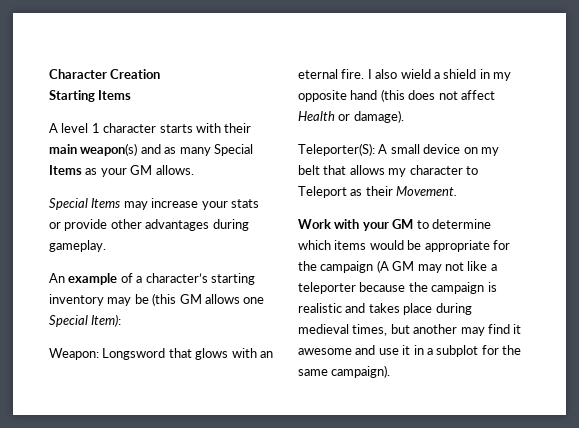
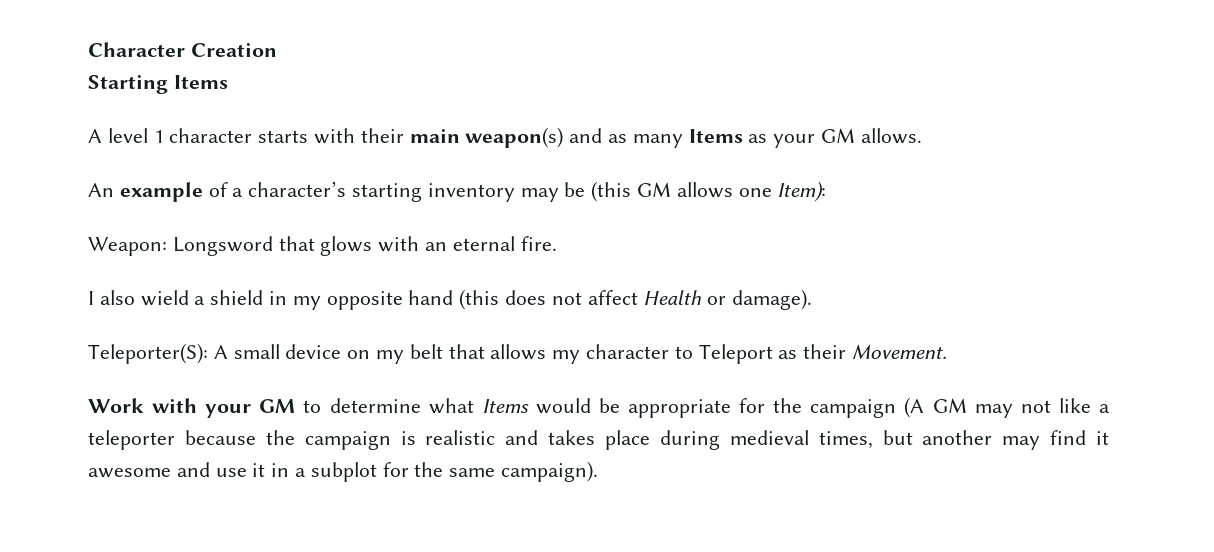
[213,144,253,156] Special -> (683, 141) none
[49,198,259,210] [49,219,249,231] [49,240,106,252] // Special Items may increase your stats or provide other advantages during gameplay. -> (922, 136) none
[49,315,88,327] Special -> (772, 192) none
(365, 74) none -> (557, 243) //
[298,240,367,250] which items -> [428,398,529,414] what Items

